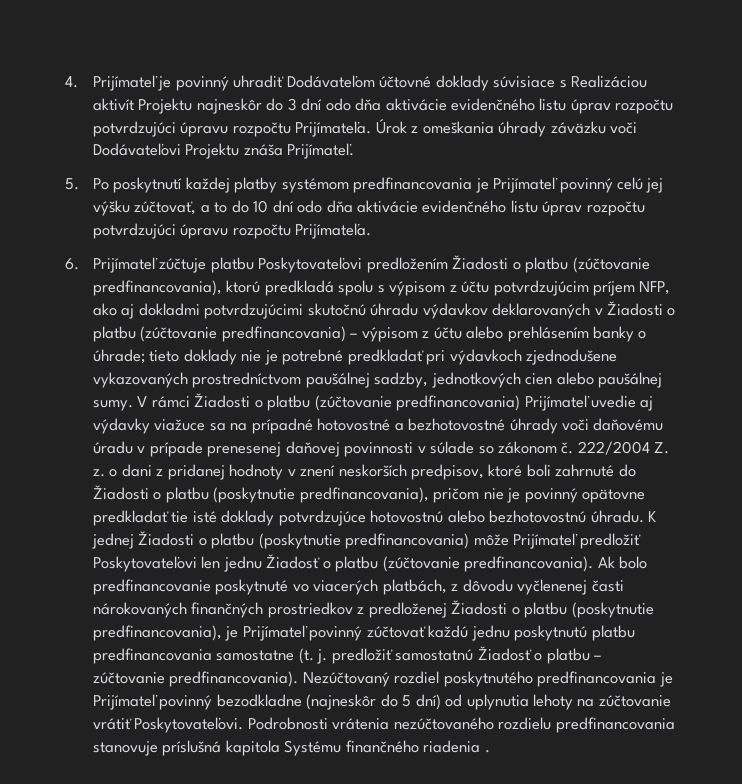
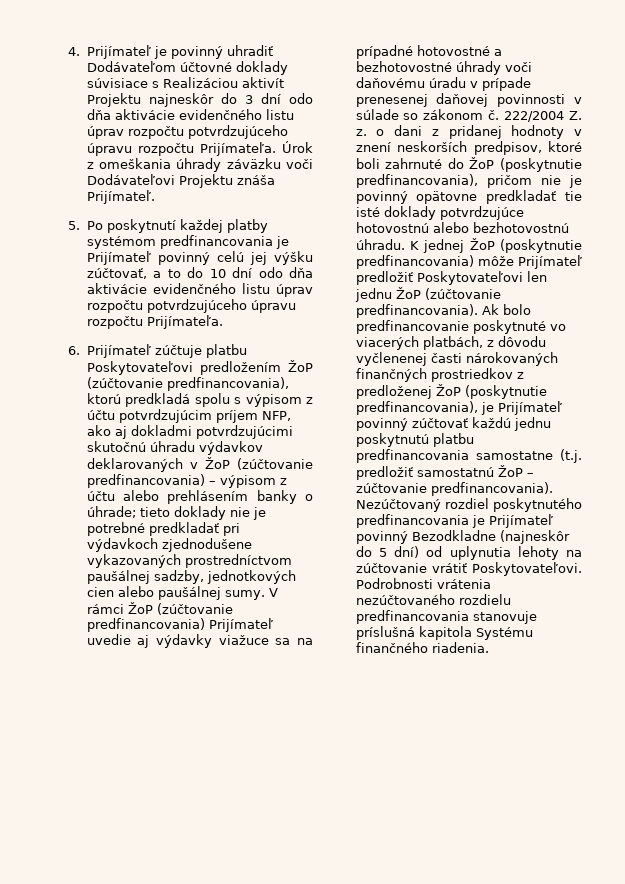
[92,121,176,137] potvrdzujúci -> [187,125,288,139] potvrdzujúceho
[92,223,176,239] potvrdzujúci -> [146,299,247,313] potvrdzujúceho
[452,255,569,273] Žiadosti o platbu -> [288,360,313,372] ŽoP
[607,301,676,316] [92,326,136,342] Žiadosti o platbu -> [204,457,230,469] ŽoP
[194,393,311,411] Žiadosti o platbu -> [127,602,153,614] ŽoP
[92,485,209,503] Žiadosti o platbu -> [469,157,495,169] ŽoP
[138,531,255,549] Žiadosti o platbu -> [469,238,495,250] ŽoP
[266,554,379,572] Žiadosť o platbu -> [395,287,421,299] ŽoP
[451,600,568,618] Žiadosti o platbu -> [435,384,461,396] ŽoP
[298,646,590,664] (t. j. predložiť samostatnú Žiadosť o platbu -> [560,449,582,463] [355,465,523,480] (t.j. predložiť samostatnú ŽoP
[216,694,302,707] bezodkladne -> [411,530,496,541] Bezodkladne
[423,740,490,753] riadenia . -> [431,642,489,653] riadenia.

